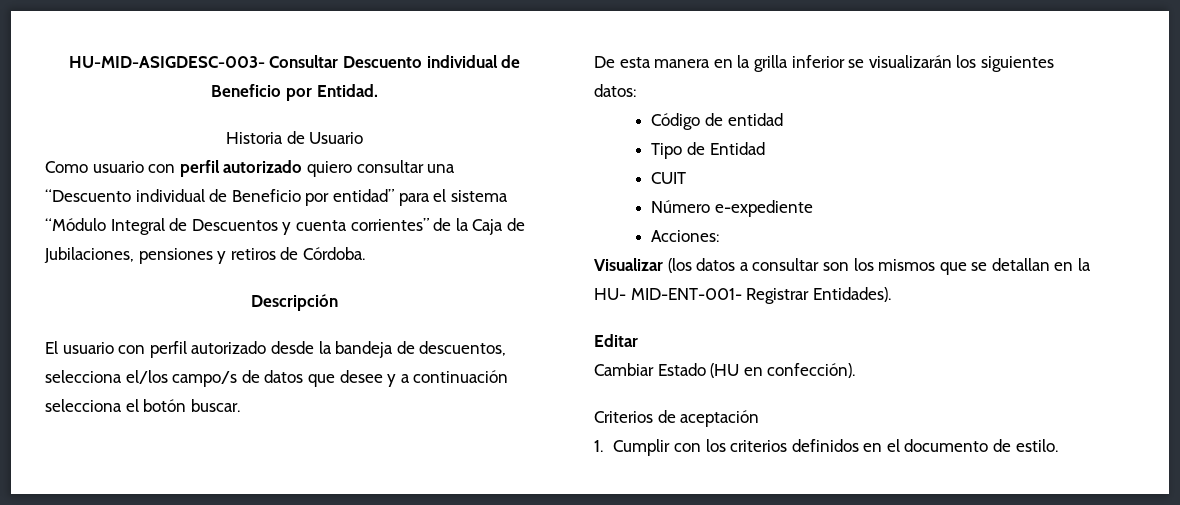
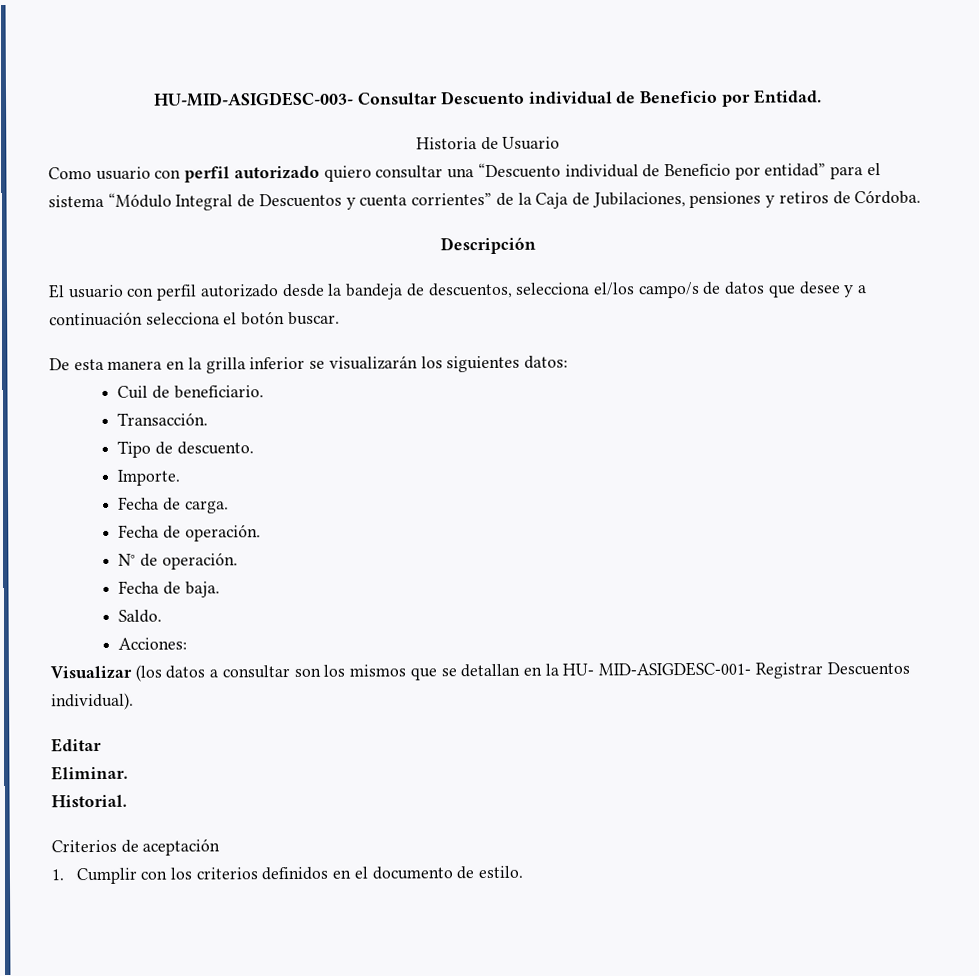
[651,113,783,130] [651,142,765,159] [651,172,687,184] [651,200,813,217] Código de entidad // Tipo de Entidad // CUIT // Número e-expediente -> [117,385,264,399] [117,412,209,426] [117,440,254,458] [117,469,181,486] [118,496,229,514] [118,524,261,542] [118,552,238,570] [118,580,220,598] [118,609,163,623] Cuil de beneficiario. // Transacción. // Tipo de descuento. // Importe. // Fecha de carga. // Fecha de operación. // N° de operación. // Fecha de baja. // Saldo.
[630,287,891,304] [594,334,638,347] [594,363,856,378] MID-ENT-001- Registrar Entidades). // Editar // Cambiar Estado (HU en confección). -> [598,661,910,679] [51,692,134,711] [51,737,102,753] [51,765,128,781] [51,794,127,808] MID-ASIGDESC-001- Registrar Descuentos individual). // Editar // Eliminar. // Historial.

